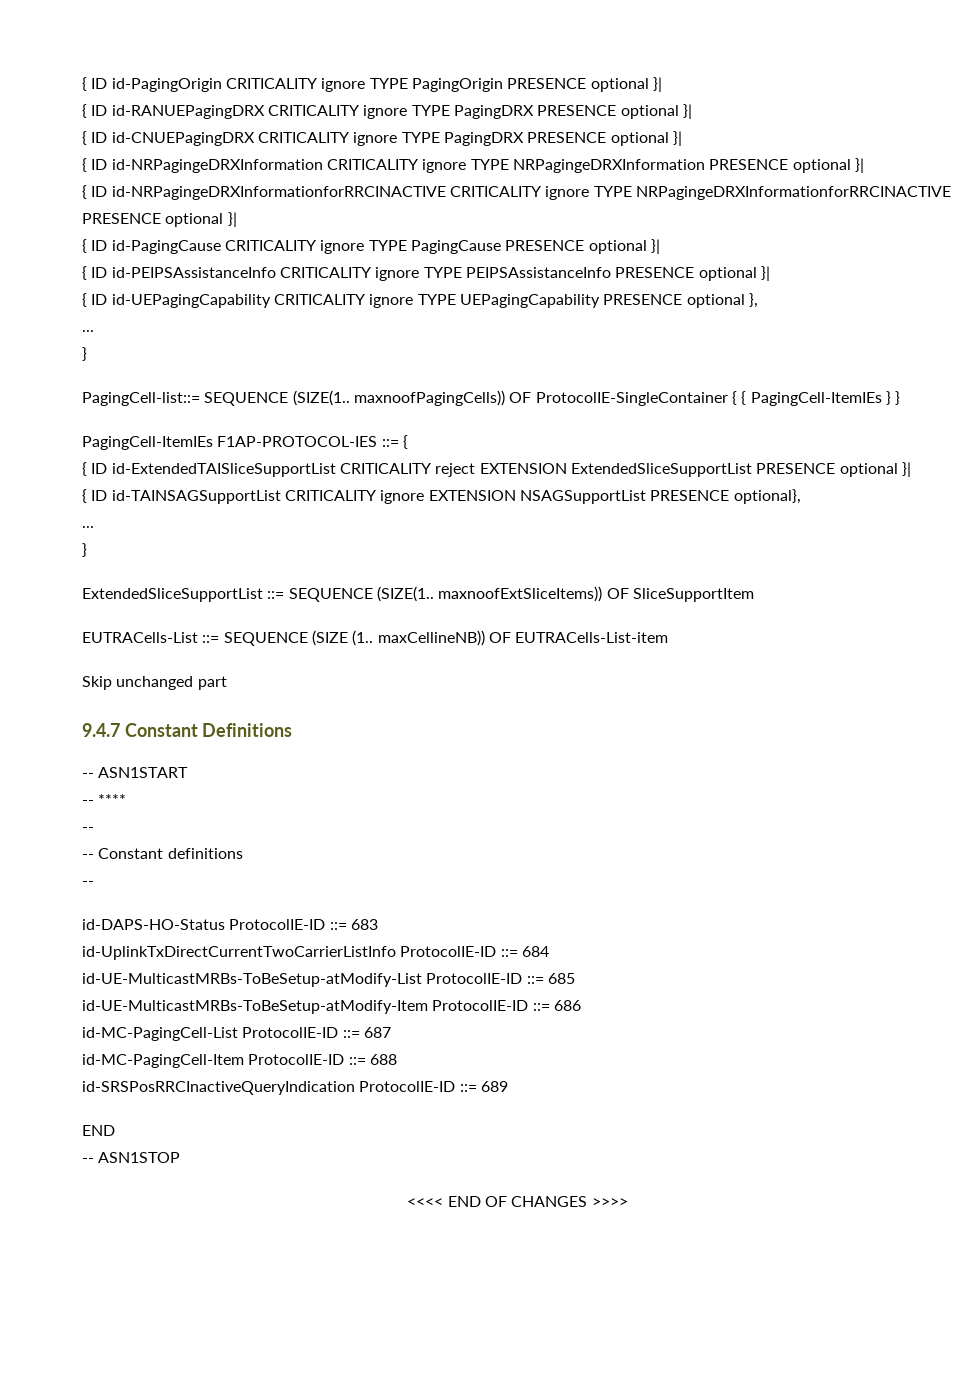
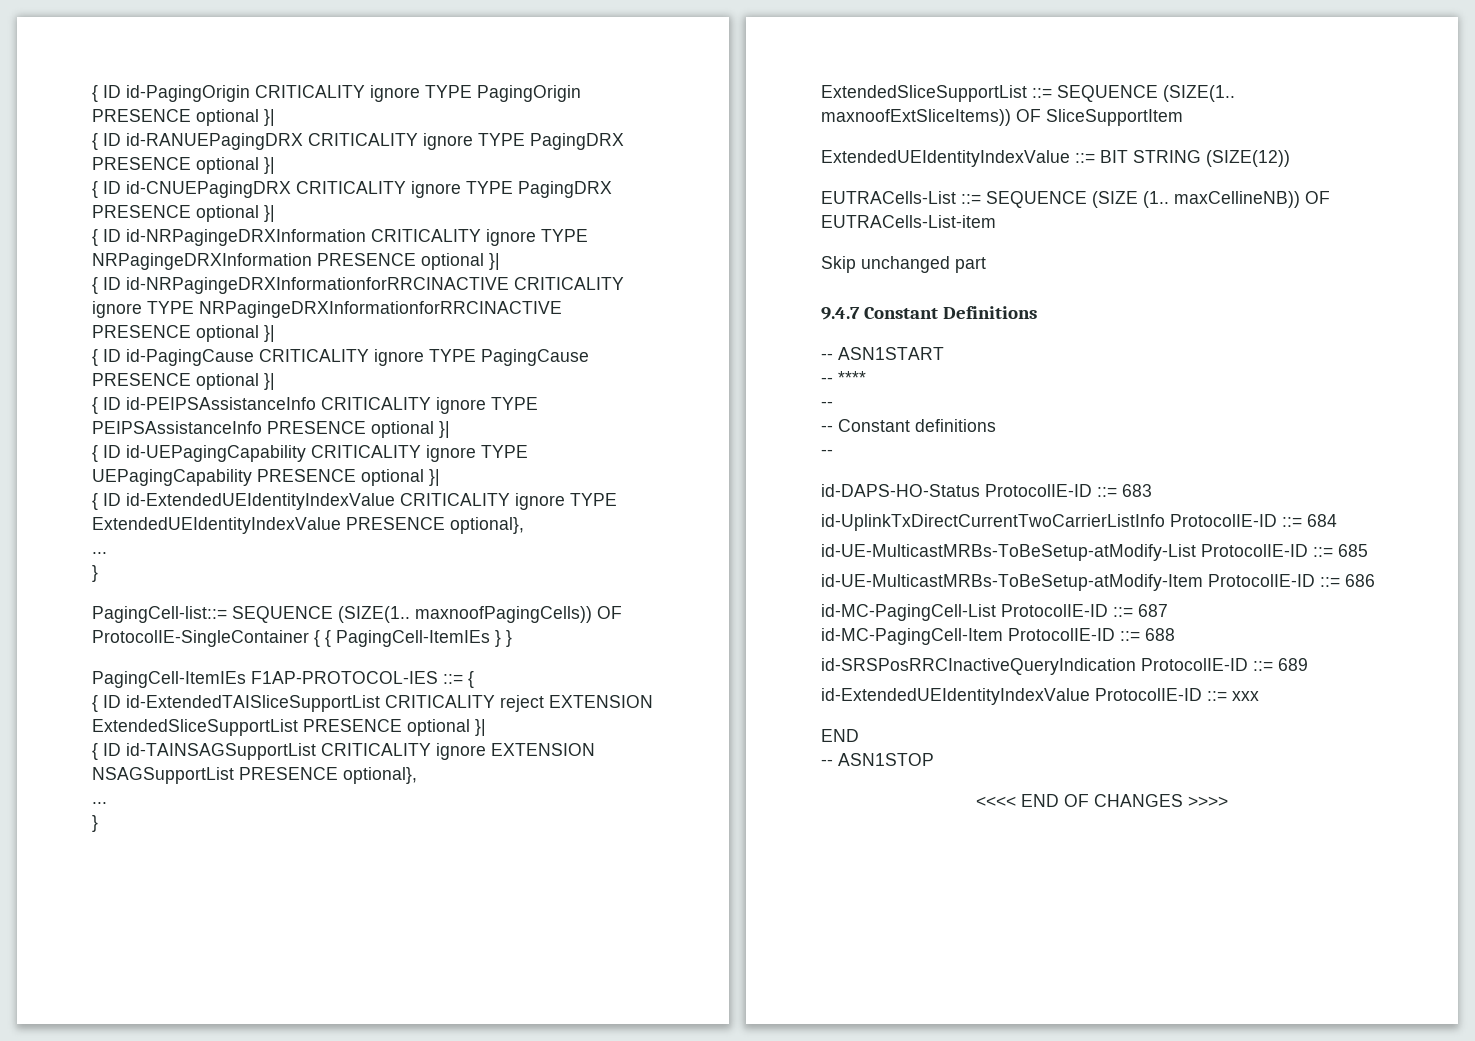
[748,293,758,308] }, -> [429,469,440,486] [92,493,617,510] [92,517,524,534] }| // { ID id-ExtendedUEIdentityIndexValue CRITICALITY ignore TYPE ExtendedUEIdentityIndexValue PRESENCE optional},
(754, 595) none -> [821,150,1290,167] // ExtendedUEIdentityIndexValue ::= BIT STRING (SIZE(12))
(508, 1086) none -> [821,688,1259,705] // id-ExtendedUEIdentityIndexValue ProtocolIE-ID ::= xxx

